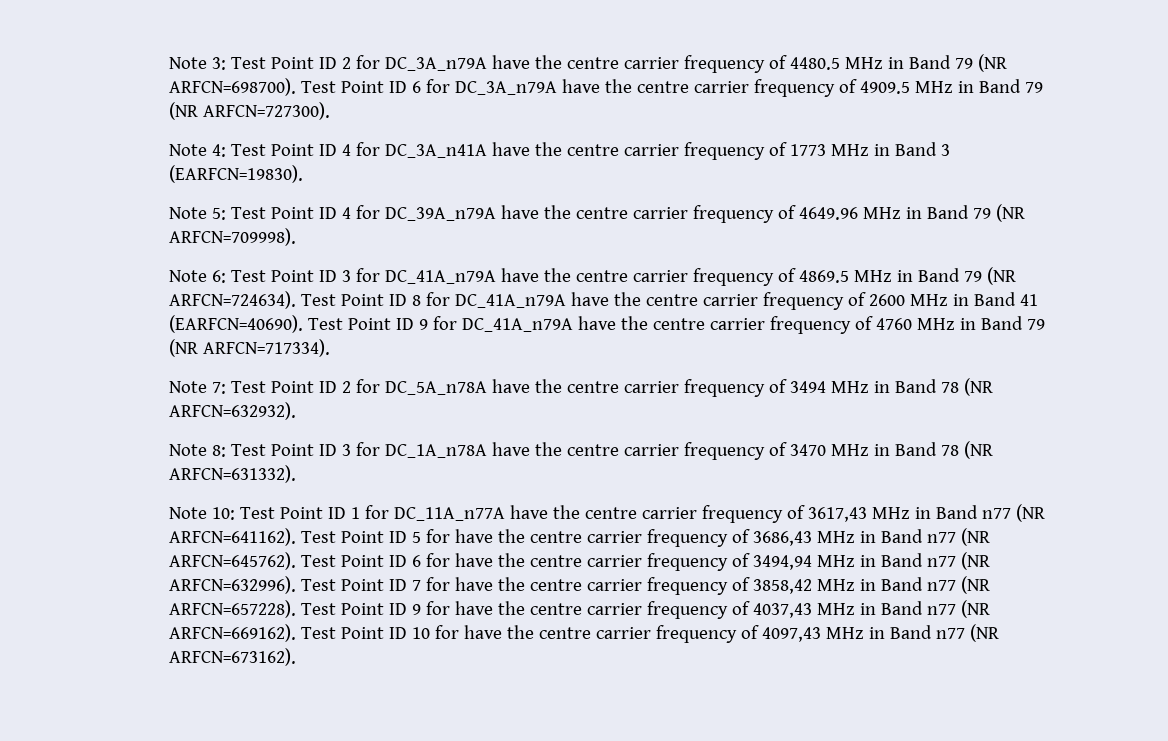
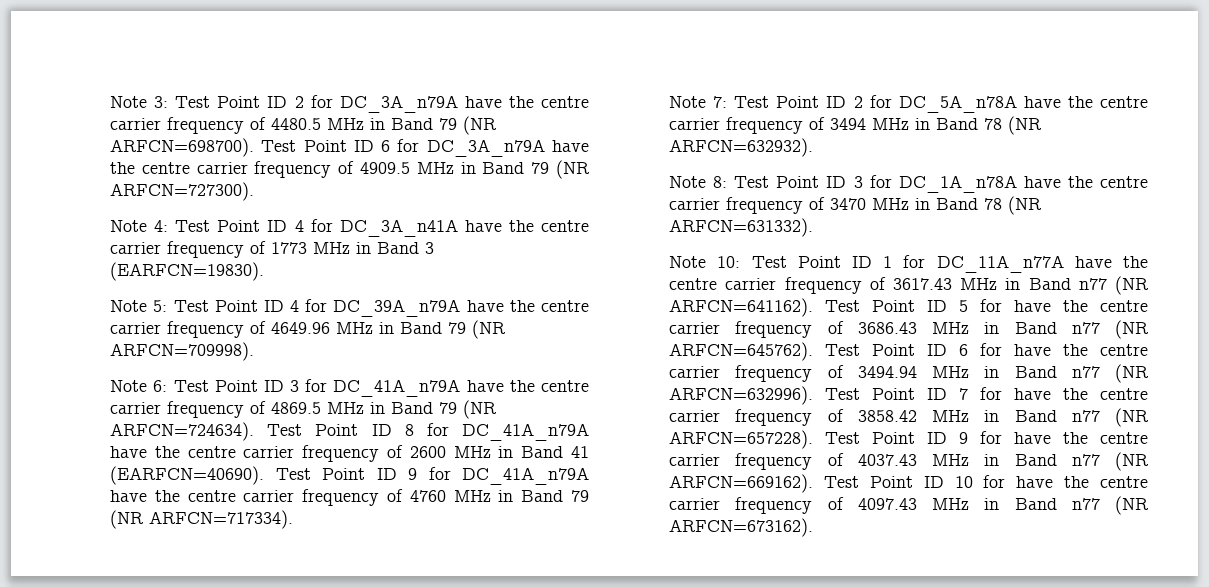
[807,507,867,522] 3617,43 -> [892,278,952,290] 3617.43
[752,531,812,546] 3686,43 -> [857,322,917,334] 3686.43
[752,555,812,570] 3494,94 -> [857,366,917,378] 3494.94
[752,579,812,594] 3858,42 -> [857,410,917,422] 3858.42
[752,603,812,618] 4037,43 -> [857,454,917,466] 4037.43
[761,627,821,642] 4097,43 -> [857,498,917,510] 4097.43

